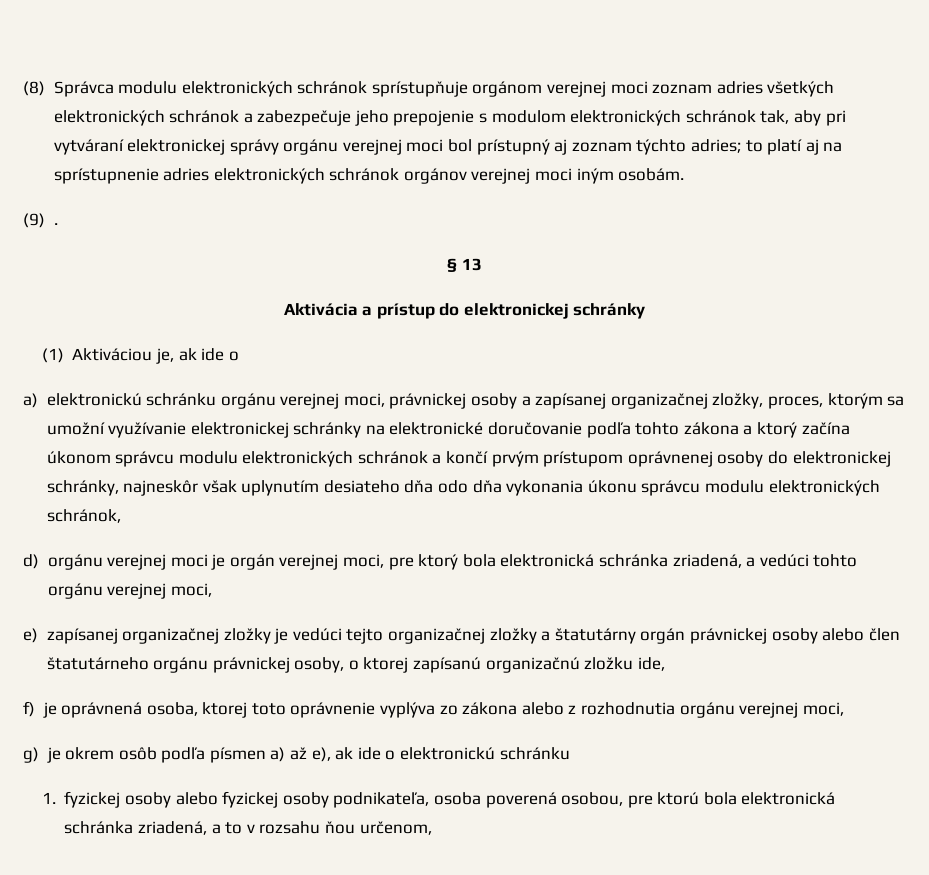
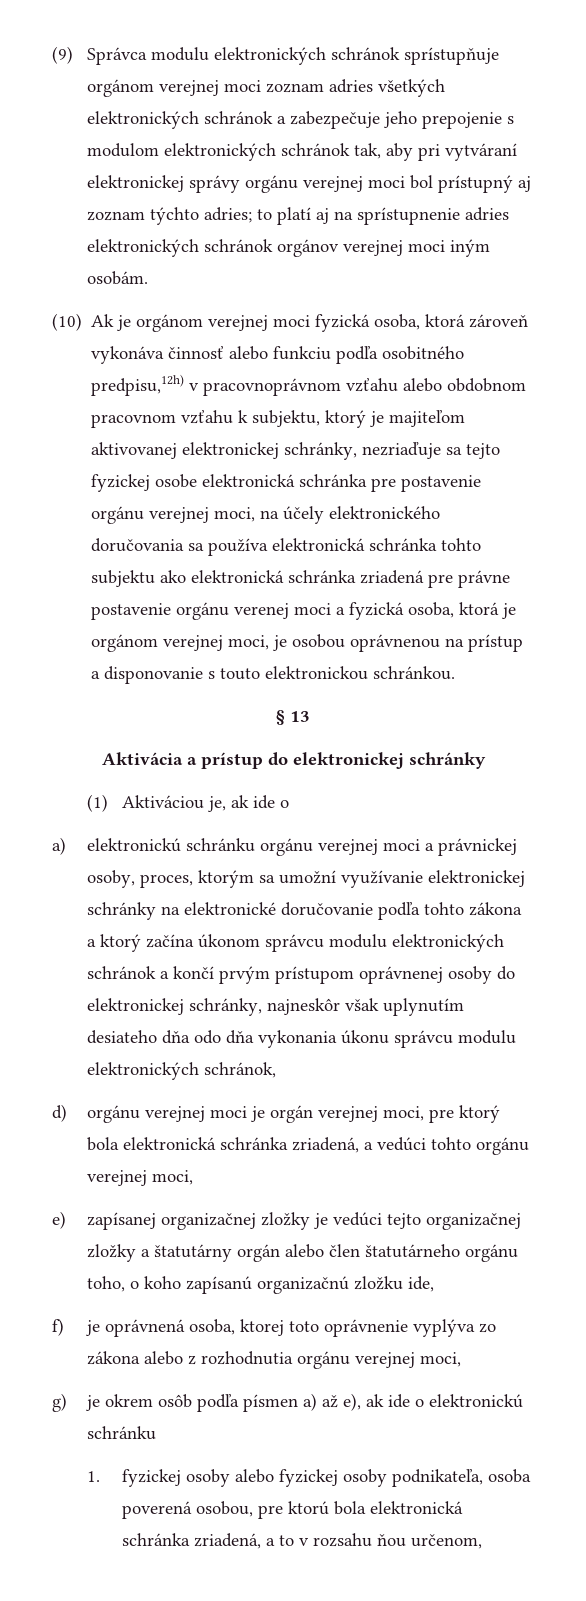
[23,81,45,96] (8) -> [52,46,73,64] (9)
[23,213,58,228] (9) . -> [52,313,529,332] [91,346,465,364] [91,374,527,396] [91,410,466,428] [91,442,501,460] [91,474,482,492] [91,506,441,524] [91,538,482,556] [91,570,511,588] [91,602,517,620] [91,634,524,652] [91,666,456,684] (10) Ak je orgánom verejnej moci fyzická osoba, ktorá zároveň vykonáva činnosť alebo funkciu podľa osobitného predpisu,12h) v pracovnoprávnom vzťahu alebo obdobnom pracovnom vzťahu k subjektu, ktorý je majiteľom aktivovanej elektronickej schránky, nezriaďuje sa tejto fyzickej osobe elektronická schránka pre postavenie orgánu verejnej moci, na účely elektronického doručovania sa používa elektronická schránka tohto subjektu ako elektronická schránka zriadená pre právne postavenie orgánu verenej moci a fyzická osoba, ktorá je orgánom verejnej moci, je osobou oprávnenou na prístup a disponovanie s touto elektronickou schránkou.
[343,393,764,409] moci, právnickej osoby a zapísanej organizačnej zložky, -> [383,838,518,856] [87,870,136,888] moci a právnickej osoby,
[689,628,818,644] právnickej osoby -> (281, 1253) none
[212,657,409,673] právnickej osoby, o ktorej -> [87,1276,182,1292] toho, o koho

